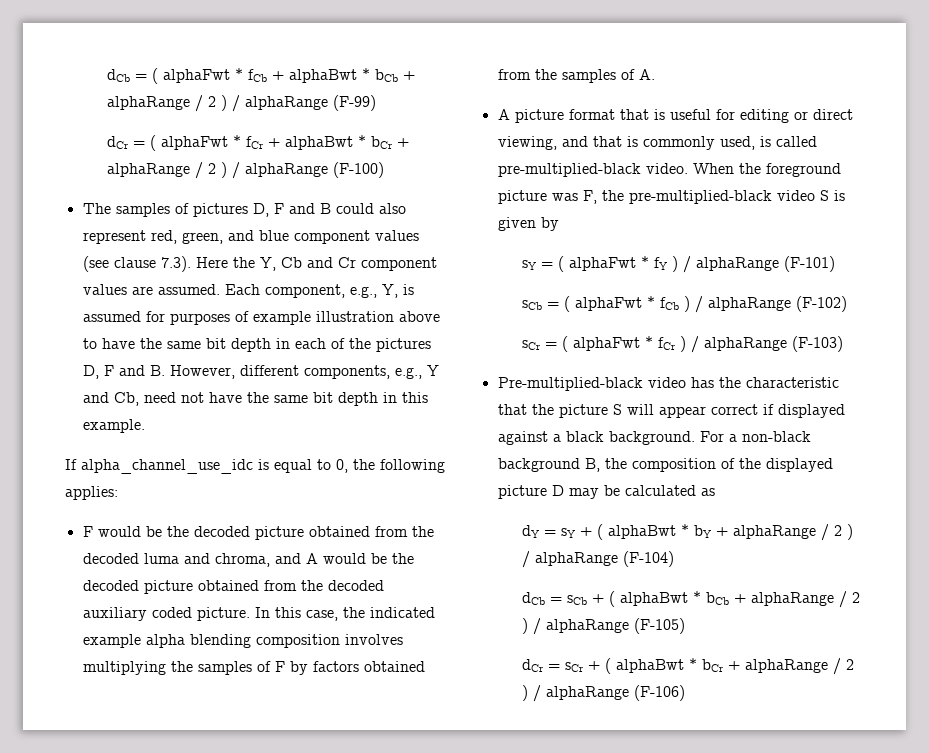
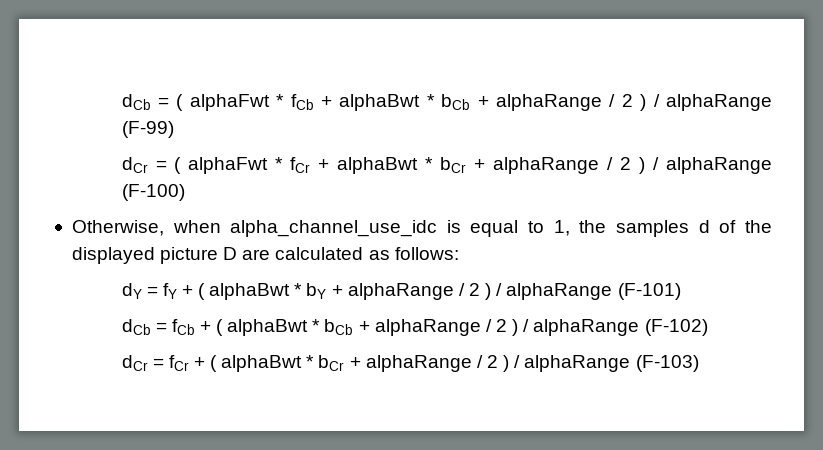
[82,203,406,217] [82,230,419,244] [82,256,437,272] [82,284,414,298] [82,311,440,325] [82,338,431,352] [82,365,439,379] [82,392,428,406] [82,419,145,433] [65,459,445,474] [65,486,118,500] [82,526,434,540] [82,553,414,567] [82,580,384,594] [82,607,435,621] [82,634,403,648] [82,661,425,675] [497,69,655,83] [497,109,853,123] [497,136,817,150] [497,163,841,177] [497,190,845,204] [497,217,559,231] [521,256,835,273] [521,296,847,313] [521,336,843,353] [497,377,839,391] [497,404,845,418] [497,431,811,445] [497,458,716,472] The samples of pictures D, F and B could also represent red, green, and blue component values (see clause 7.3). Here the Y, Cb and Cr component values are assumed. Each component, e.g., Y, is assumed for purposes of example illustration above to have the same bit depth in each of the pictures D, F and B. However, different components, e.g., Y and Cb, need not have the same bit depth in this example. // If alpha_channel_use_idc is equal to 0, the following applies: // F would be the decoded picture obtained from the decoded luma and chroma, and A would be the decoded picture obtained from the decoded auxiliary coded picture. In this case, the indicated example alpha blending composition involves multiplying the samples of F by factors obtained from the samples of A. // A picture format that is useful for editing or direct viewing, and that is commonly used, is called pre-multiplied-black video. When the foreground picture was F, the pre-multiplied-black video S is given by // sY = ( alphaFwt * fY ) / alphaRange (F-101) // sCb = ( alphaFwt * fCb ) / alphaRange (F-102) // sCr = ( alphaFwt * fCr ) / alphaRange (F-103) // Pre-multiplied-black video has the characteristic that the picture S will appear correct if displayed against a black background. For a non-black background B, the composition -> [71,220,710,237] Otherwise, when alpha_channel_use_idc is equal to 1, the samples d
[568,485,620,499] may be -> [242,249,271,260] are
(715, 492) none -> [394,247,459,260] follows:
[560,528,575,538] sY -> [162,283,177,299] fY
[622,551,674,567] [521,592,587,605] (F-104) // dCb = sCb -> [617,283,681,300] [121,319,195,335] (F-101) // dCb = fCb
[633,618,685,634] [521,659,583,672] (F-105) // dCr = sCr -> [644,319,708,336] [121,355,189,371] (F-102) // dCr = fCr
[633,685,685,701] (F-106) -> [635,355,699,372] (F-103)

